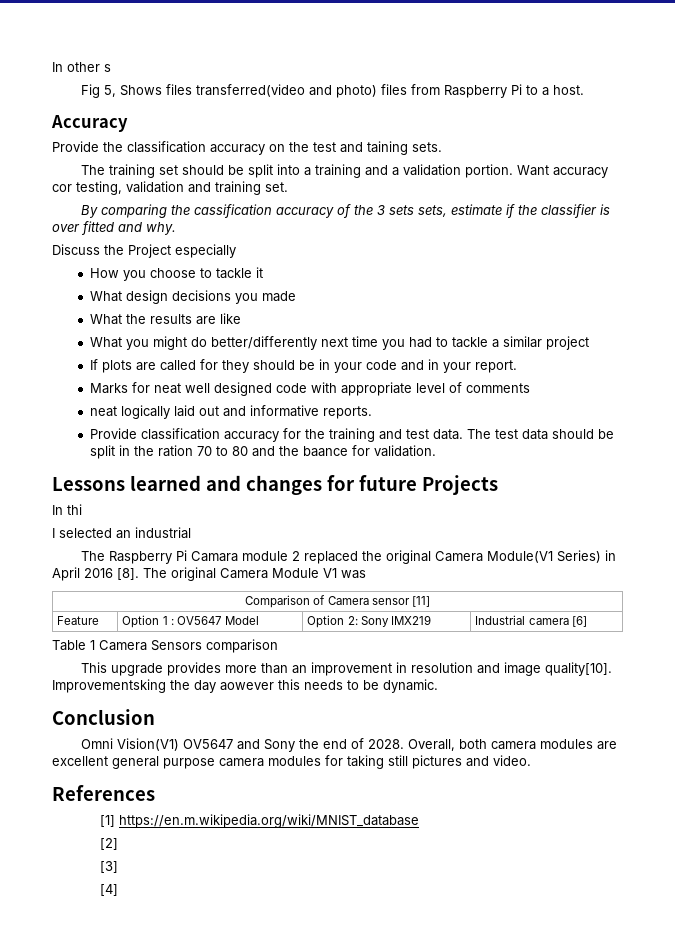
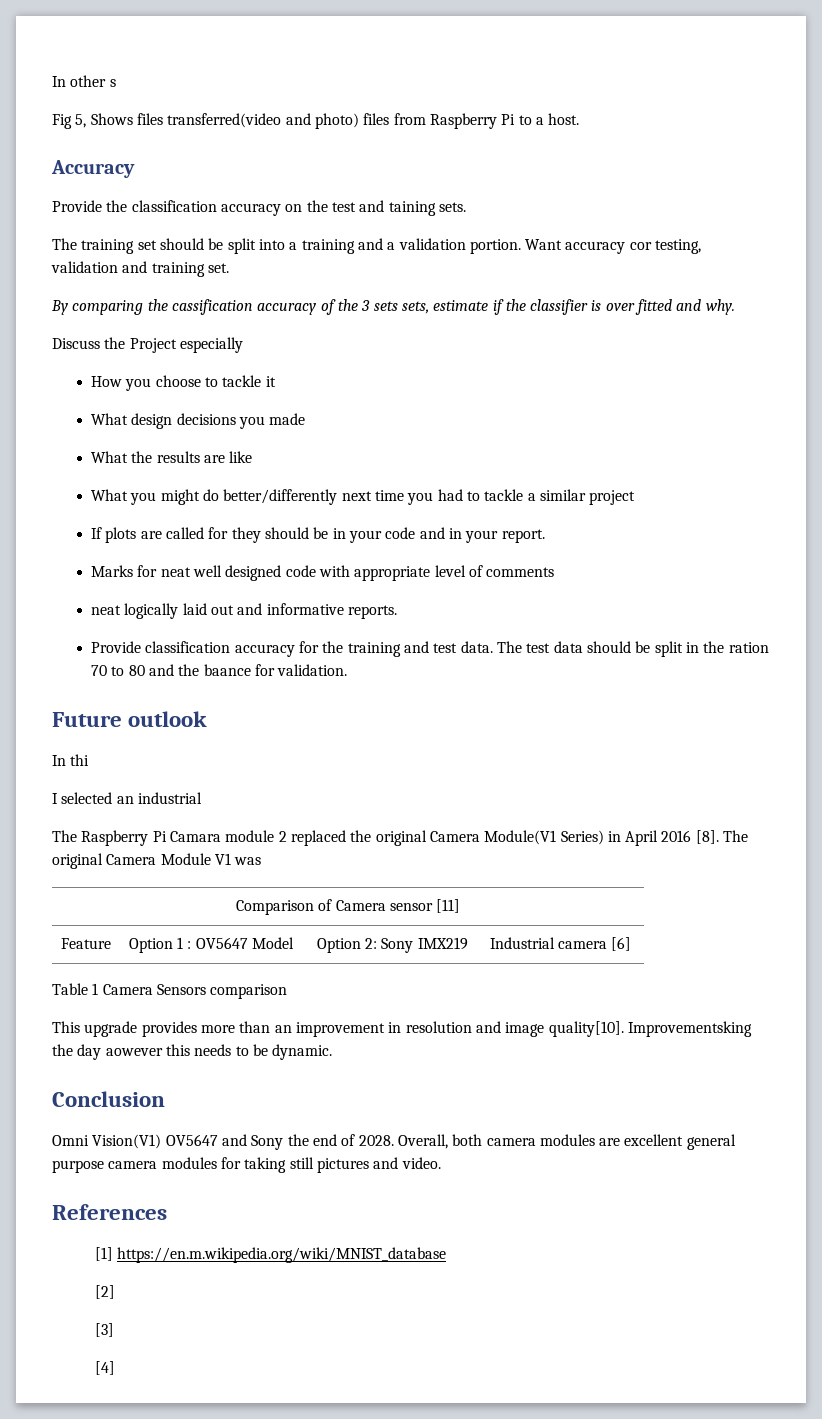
[52,475,498,495] Lessons learned and changes for future Projects -> [52,711,208,727] Future outlook

